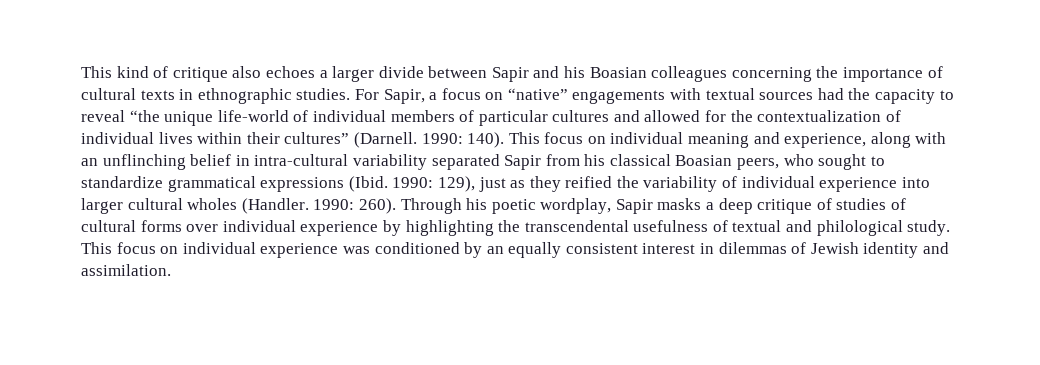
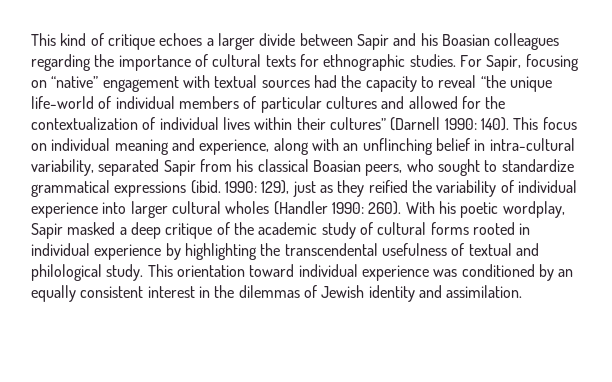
[232,66,262,78] also -> (155, 42) none
[731,67,812,82] concerning -> [31,54,91,71] regarding
[179,89,194,100] in -> [299,54,319,67] for
[429,88,481,100] a focus -> [525,54,579,71] focusing
[572,90,666,104] engagements -> [102,76,179,92] engagement
[353,132,417,148] (Darnell. -> [390,117,441,131] (Darnell
[352,154,427,170] variability -> [31,159,94,176] variability,
[348,176,388,192] (Ibid. -> [190,180,221,194] (ibid.
[241,198,309,214] (Handler. -> [273,201,328,215] (Handler
[400,198,462,214] Through -> [405,201,435,214] With
[657,198,702,210] masks -> [67,222,116,235] masked
[836,198,887,210] studies -> [233,222,356,239] the academic study
[186,224,219,232] over -> [472,222,531,235] rooted in
[116,242,179,254] focus on -> [176,264,295,277] orientation toward
(715, 248) none -> [214,285,235,298] the

